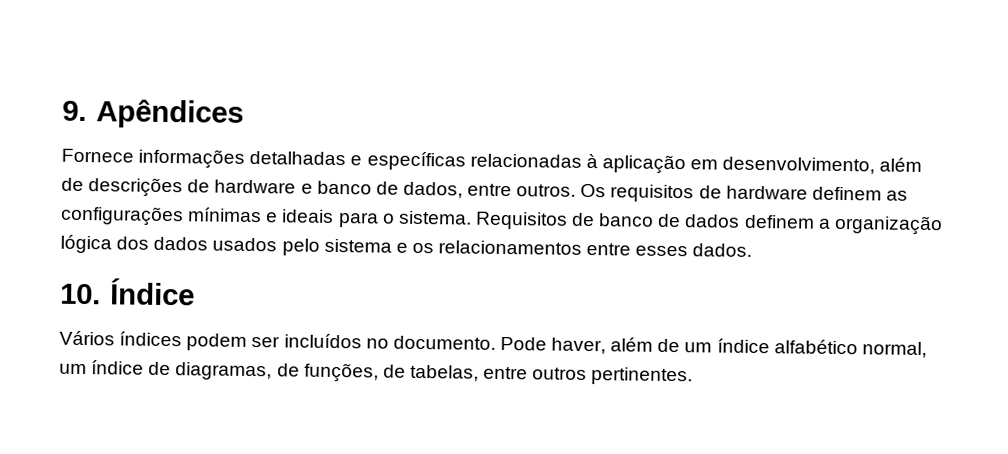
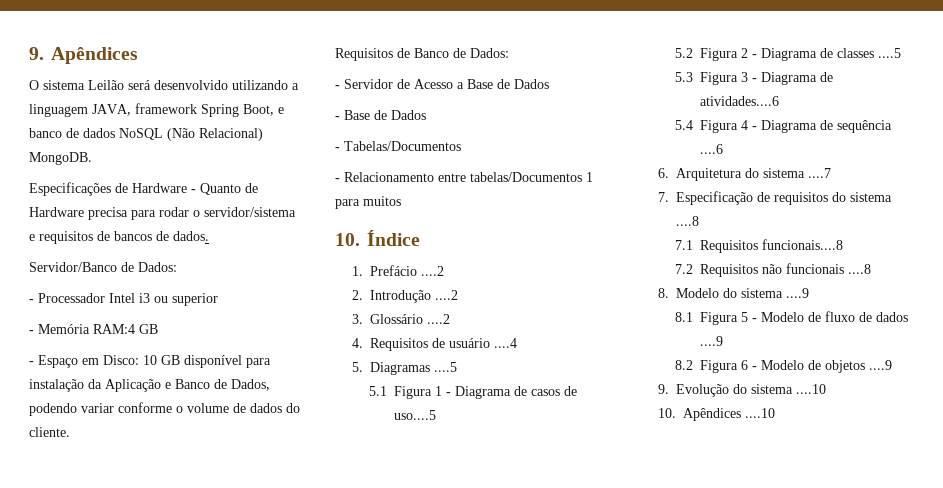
[61,148,923,175] [61,177,908,203] [60,205,943,236] [60,234,753,257] [60,278,195,306] [59,330,927,359] [59,360,694,386] Fornece informações detalhadas e específicas relacionadas à aplicação em desenvolvimento, além de descrições de hardware e banco de dados, entre outros. Os requisitos de hardware definem as configurações mínimas e ideais para o sistema. Requisitos de banco de dados definem a organização lógica dos dados usados pelo sistema e os relacionamentos entre esses dados. // 10. Índice // Vários índices podem ser incluídos no documento. Pode haver, além de um índice alfabético normal, um índice de diagramas, de funções, de tabelas, entre outros pertinentes. -> [29,80,299,90] [29,103,284,117] [29,128,263,141] [29,152,92,165] [29,182,258,196] [29,207,296,220] [29,231,209,244] [29,262,177,272] [29,293,218,306] [29,324,158,334] [29,355,271,368] [29,379,270,392] [29,402,300,416] [29,427,70,437] [335,48,509,61] [335,79,549,89] [335,110,426,120] [335,141,461,151] [335,172,593,182] [335,196,401,209] [335,230,420,246] [351,265,444,276] [351,290,458,303] [351,314,450,324] [351,338,517,351] [351,362,457,375] [368,386,577,399] [393,410,436,420] [674,48,901,61] [674,72,833,85] [699,96,779,106] [674,120,892,133] [699,144,723,154] [657,168,831,181] [657,191,892,205] [675,216,699,226] [674,239,843,253] [674,263,871,277] [657,288,809,298] [674,311,908,325] [699,336,723,346] [674,360,892,373] [657,384,826,397] [657,408,775,421] O sistema Leilão será desenvolvido utilizando a linguagem JAVA, framework Spring Boot, e banco de dados NoSQL (Não Relacional) MongoDB. // Especificações de Hardware - Quanto de Hardware precisa para rodar o servidor/sistema e requisitos de bancos de dados. // Servidor/Banco de Dados: // - Processador Intel i3 ou superior // - Memória RAM:4 GB // - Espaço em Disco: 10 GB disponível para instalação da Aplicação e Banco de Dados, podendo variar conforme o volume de dados do cliente. // Requisitos de Banco de Dados: // - Servidor de Acesso a Base de Dados // - Base de Dados // - Tabelas/Documentos // - Relacionamento entre tabelas/Documentos 1 para muitos // 10. Índice // 1. Prefácio ....2 // 2. Introdução ....2 // 3. Glossário ....2 // 4. Requisitos de usuário ....4 // 5. Diagramas ....5 // 5.1 Figura 1 - Diagrama de casos de uso....5 // 5.2 Figura 2 - Diagrama de classes ....5 // 5.3 Figura 3 - Diagrama de atividades....6 // 5.4 Figura 4 - Diagrama de sequência ....6 // 6. Arquitetura do sistema ....7 // 7. Especificação de requisitos do sistema ....8 // 7.1 Requisitos funcionais....8 // 7.2 Requisitos não funcionais ....8 // 8. Modelo do sistema ....9 // 8.1 Figura 5 - Modelo de fluxo de dados ....9 // 8.2 Figura 6 - Modelo de objetos ....9 // 9. Evolução do sistema ....10 // 10. Apêndices ....10

